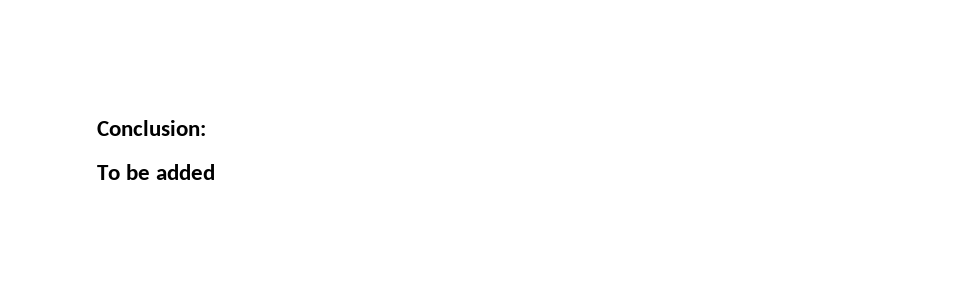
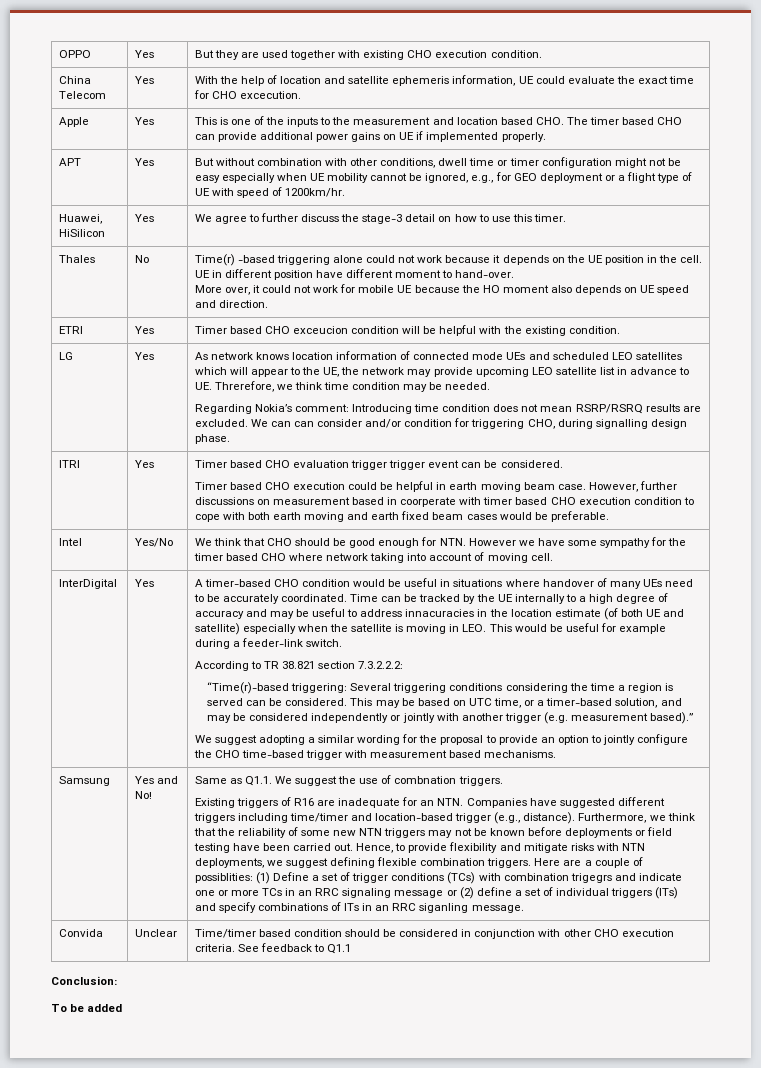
(97, 128) none -> [58,50,91,58] [134,50,154,58] [194,50,542,60] [58,76,91,84] [58,91,106,99] [134,76,154,84] [194,75,695,86] [193,90,301,99] [58,117,89,127] [134,117,154,125] [194,116,683,127] [194,131,546,142] [58,158,81,166] [134,158,154,166] [194,157,681,168] [194,172,693,183] [194,187,346,198] [58,214,102,224] [58,229,105,237] [134,214,154,222] [194,213,566,224] [58,255,95,263] [134,255,149,263] [194,254,703,266] [194,269,515,280] [194,284,690,295] [194,300,268,308] [58,326,83,334] [134,326,154,334] [194,325,620,336] [58,352,73,360] [134,352,154,360] [194,351,682,360] [194,367,690,377] [194,381,491,392] [194,404,701,414] [194,418,687,429] [194,434,230,444] [58,460,80,468] [134,460,154,468] [194,460,563,470] [194,481,677,492] [194,497,694,507] [194,511,609,522] [58,538,82,546] [134,538,173,547] [194,537,687,548] [193,552,553,563] [58,579,117,589] [134,579,154,587] [194,578,694,589] [193,593,669,604] [194,608,685,620] [194,623,667,635] [194,638,342,649] [194,661,404,671] [207,682,674,694] [207,698,682,708] [207,712,694,724] [194,734,689,745] [193,750,557,760] [58,776,110,786] [134,776,178,784] [134,791,152,799] [194,775,503,786] [194,797,665,808] [193,812,695,824] [193,827,673,838] [193,842,645,853] [194,857,643,868] [194,872,682,884] [194,887,679,899] [194,902,524,913] [58,929,103,937] [134,929,177,937] [194,929,674,939] [194,943,352,954] OPPO | Yes | But they are used together with existing CHO execution condition. // China Telecom | Yes | With the help of location and satellite ephemeris information, UE could evaluate the exact time for CHO excecution. // Apple | Yes | This is one of the inputs to the measurement and location based CHO. The timer based CHO can provide additional power gains on UE if implemented properly. // APT | Yes | But without combination with other conditions, dwell time or timer configuration might not be easy especially when UE mobility cannot be ignored, e.g., for GEO deployment or a flight type of UE with speed of 1200km/hr. // Huawei, HiSilicon | Yes | We agree to further discuss the stage-3 detail on how to use this timer. // Thales | No | Time(r) -based triggering alone could not work because it depends on the UE position in the cell. UE in different position have different moment to hand-over. // More over, it could not work for mobile UE because the HO moment also depends on UE speed and direction. // ETRI | Yes | Timer based CHO exceucion condition will be helpful with the existing condition. // LG | Yes | As network knows location information of connected mode UEs and scheduled LEO satellites which will appear to the UE, the network may provide upcoming LEO satellite list in advance to UE. Threrefore, we think time condition may be needed. // Regarding Nokia’s comment: Introducing time condition does not mean RSRP/RSRQ results are excluded. We can can consider and/or condition for triggering CHO, during signalling design phase. // ITRI | Yes | Timer based CHO evaluation trigger trigger event can be considered. // Timer based CHO execution could be helpful in earth moving beam case. However, further discussions on measurement based in coorperate with timer based CHO execution condition to cope with both earth moving and earth fixed beam cases would be preferable. // Intel | Yes/No | We think that CHO should be good enough for NTN. However we have some sympathy for the timer based CHO where network taking into account of moving cell. // InterDigital | Yes | A timer-based CHO condition would be useful in situations where handover of many UEs need to be accurately coordinated. Time can be tracked by the UE internally to a high degree of accuracy and may be useful to address innacuracies in the location estimate (of both UE and satellite) especially when the satellite is moving in LEO. This would be useful for example during a feeder-link switch. // According to TR 38.821 section 7.3.2.2.2: // “Time(r)-based triggering: Several triggering conditions considering the time a region is served can be considered. This may be based on UTC time, or a timer-based solution, and may be considered independently or jointly with another trigger (e.g. measurement based).” // We suggest adopting a similar wording for the proposal to provide an option to jointly configure the CHO time-based trigger with measurement based mechanisms. // Samsung | Yes and No! | Same as Q1.1. We suggest the use of combnation triggers. // Existing triggers of R16 are inadequate for an NTN. Companies have suggested different triggers including time/timer and location-based trigger (e.g., distance). Furthermore, we think that the reliability of some new NTN triggers may not be known before deployments or field testing have been carried out. Hence, to provide flexibility and mitigate risks with NTN deployments, we suggest defining flexible combination triggers. Here are a couple of possiblities: (1) Define a set of trigger conditions (TCs) with combination trigegrs and indicate one or more TCs in an RRC signaling message or (2) define a set of individual triggers (ITs) and specify combinations of ITs in an RRC siganling message. // Convida | Unclear | Time/timer based condition should be considered in conjunction with other CHO execution criteria. See feedback to Q1.1 //

